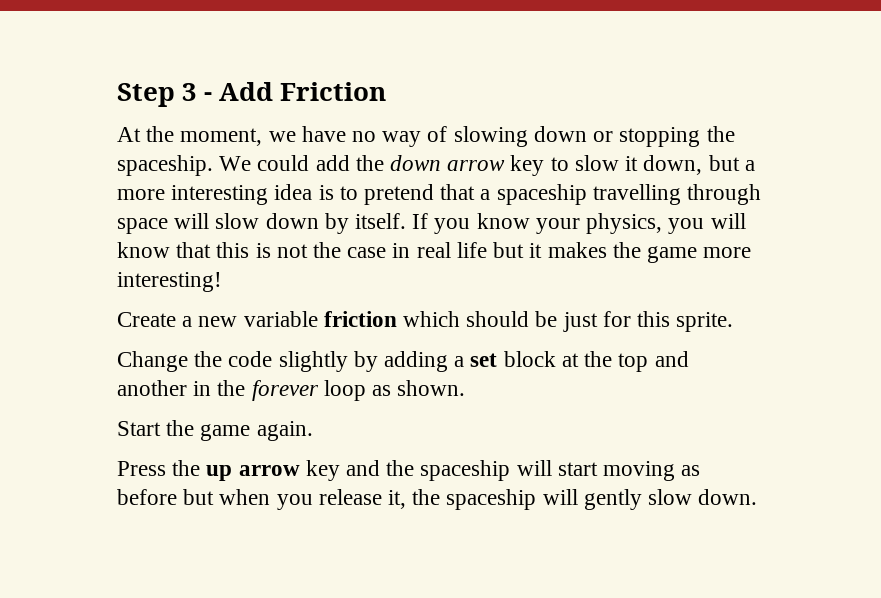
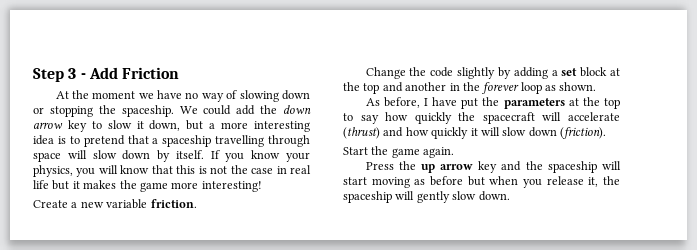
[180,128,263,146] moment, -> [92,91,136,99] moment
[323,311,734,332] friction which should be just for this sprite. -> [150,199,197,208] friction.
(466, 388) none -> [365,97,620,109] [343,112,620,124] [343,127,606,139] // As before, I have put the parameters at the top to say how quickly the spacecraft will accelerate (thrust) and how quickly it will slow down (friction).

